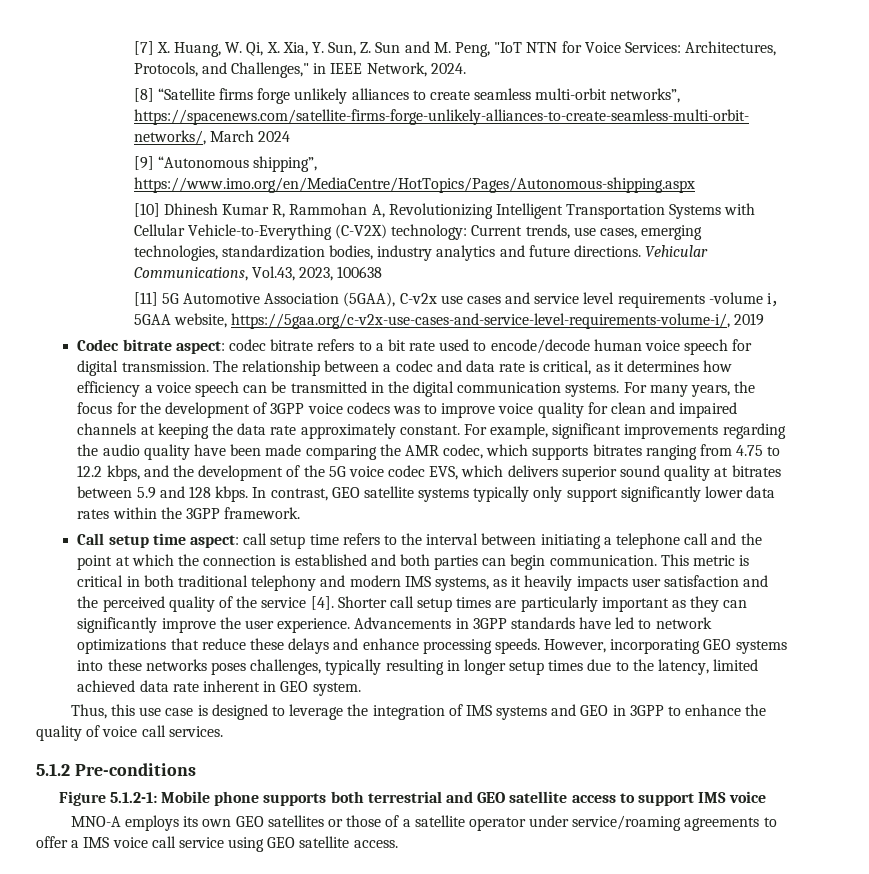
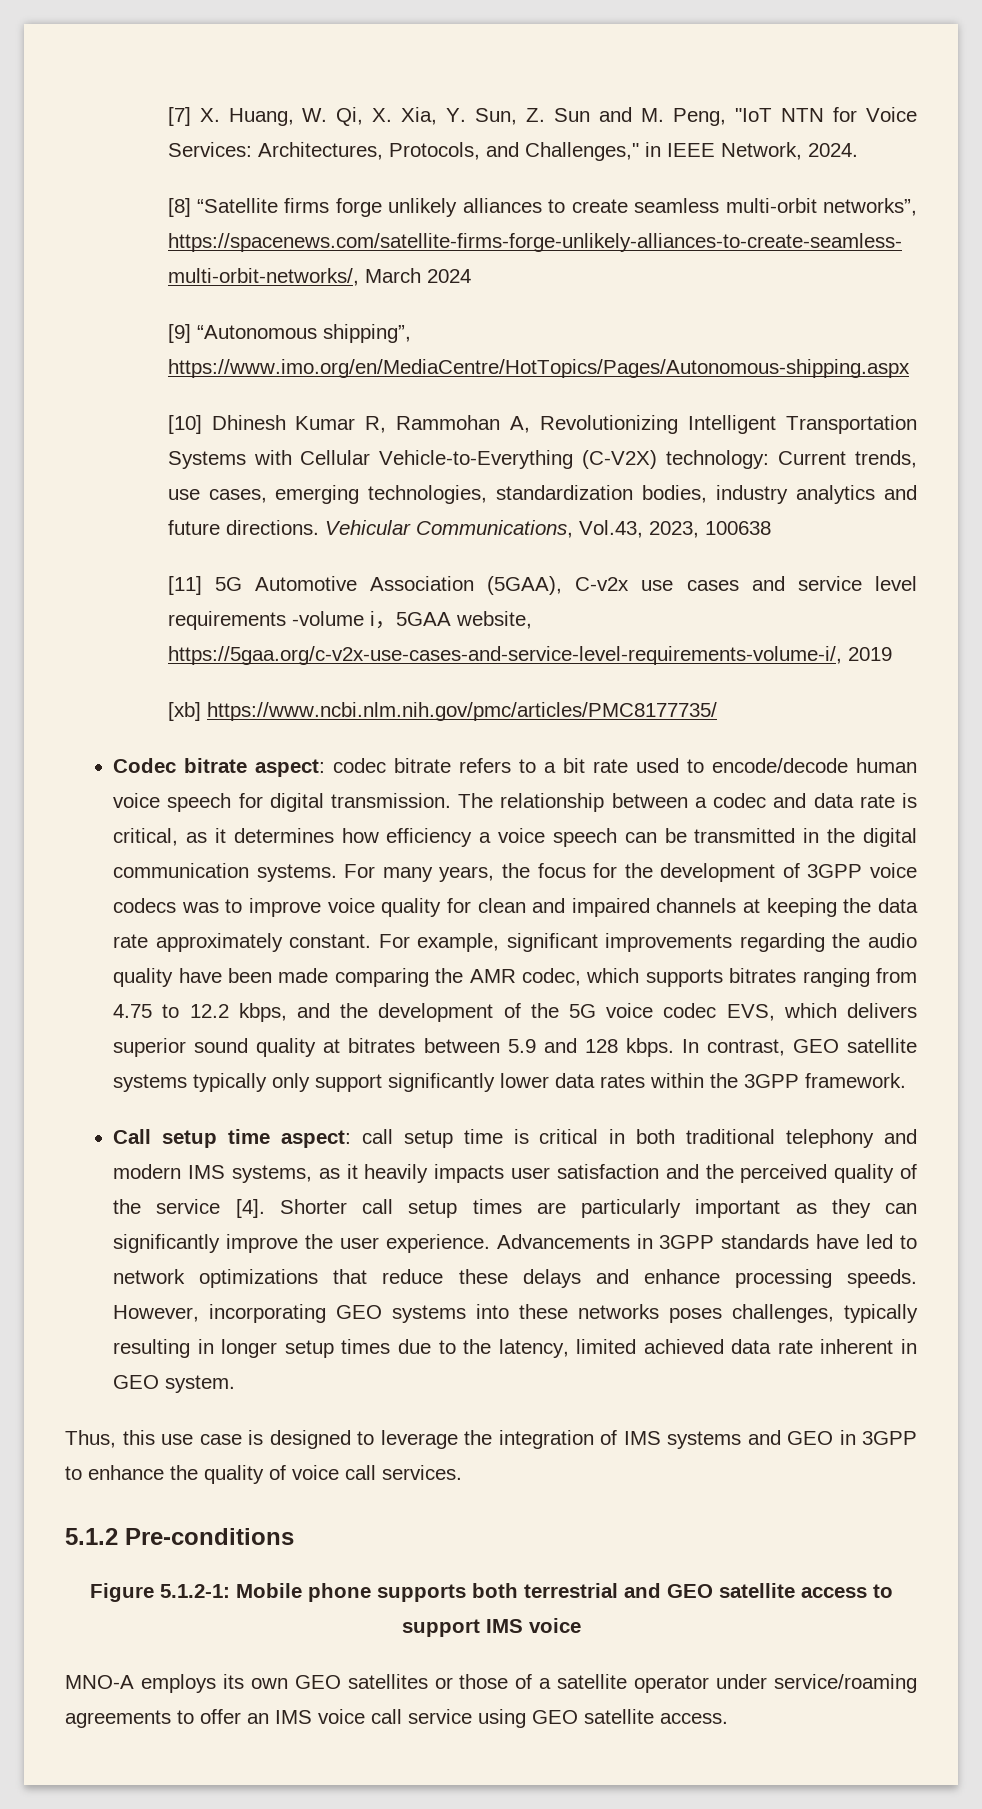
(765, 319) none -> [167,702,717,721] // [xb] https://www.ncbi.nlm.nih.gov/pmc/articles/PMC8177735/
[342,533,762,549] [77,554,736,570] refers to the interval between initiating a telephone call and the point at which the connection is established and both parties can begin communication. This metric -> (503, 1136) none
[71,840,80,848] a -> [247,1713,269,1724] an

